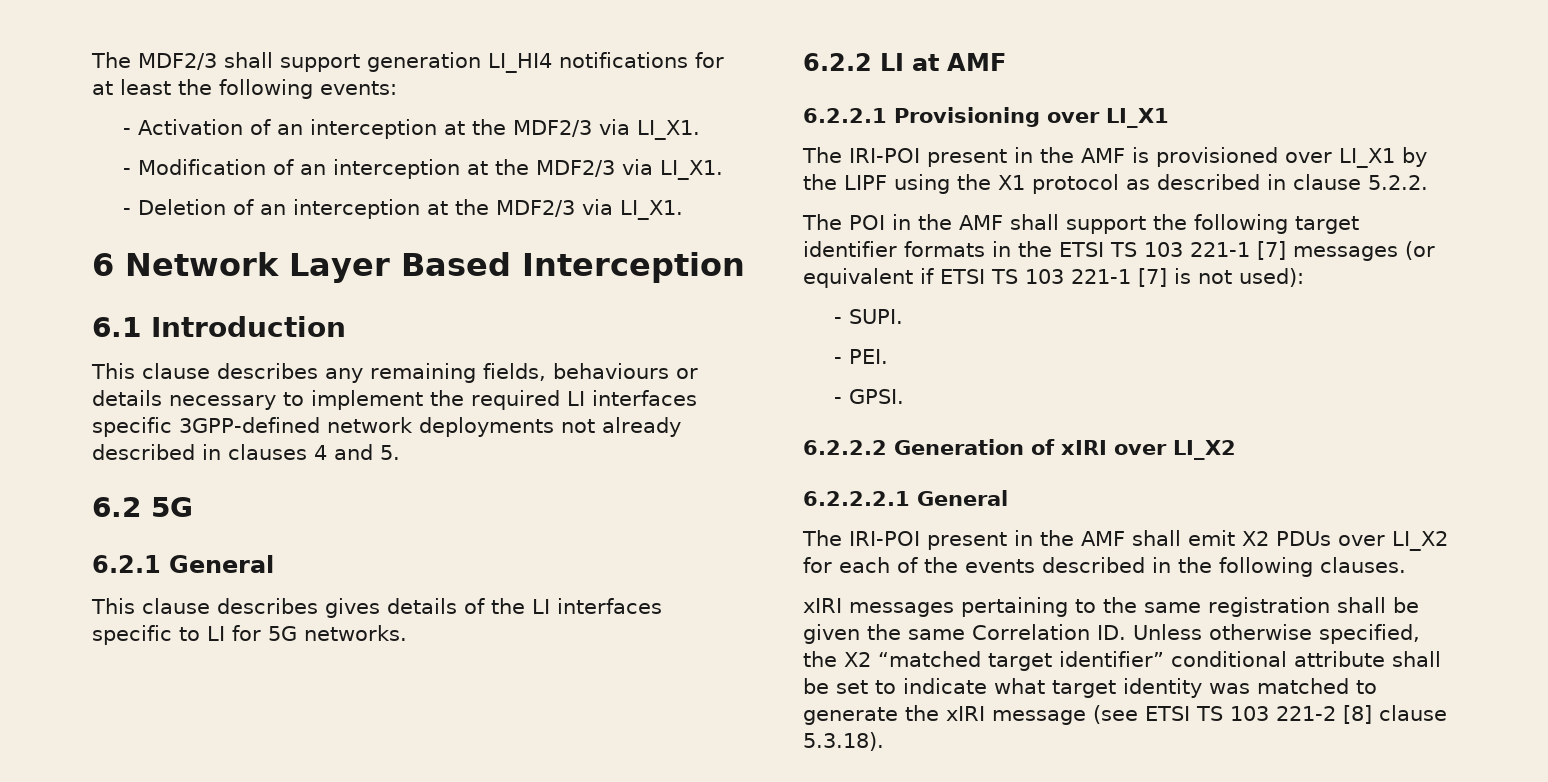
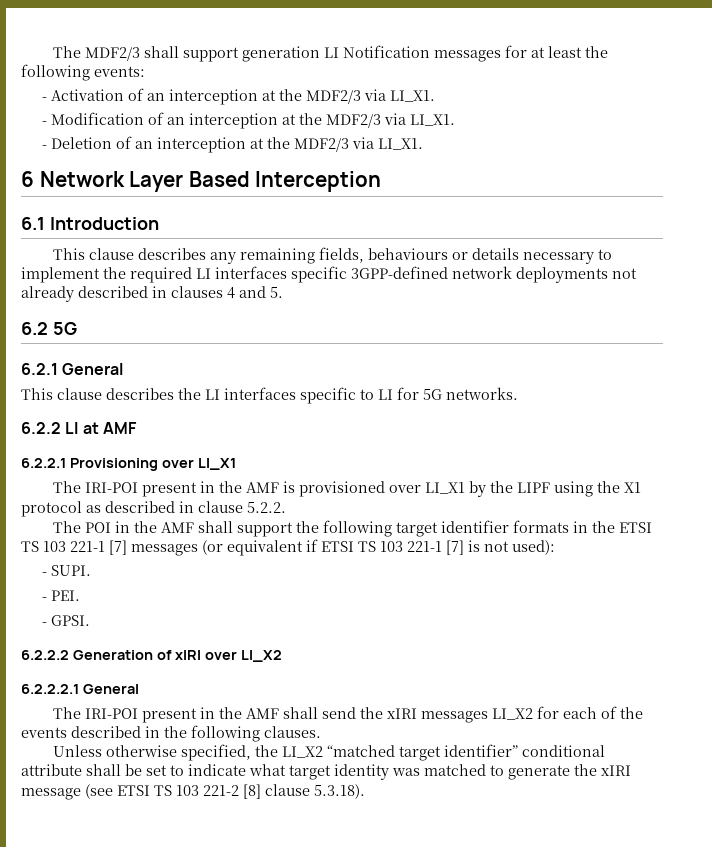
[488,52,688,73] LI_HI4 notifications -> [324,45,502,62] LI Notification messages
[325,598,485,618] gives details of -> (174, 394) none
[1188,530,1385,546] emit X2 PDUs over -> [322,707,489,723] send the xIRI messages
[803,597,1419,617] [803,624,1126,644] xIRI messages pertaining to the same registration shall be given the same Correlation ID. -> (321, 732) none
[844,652,871,667] X2 -> [282,746,324,758] LI_X2

